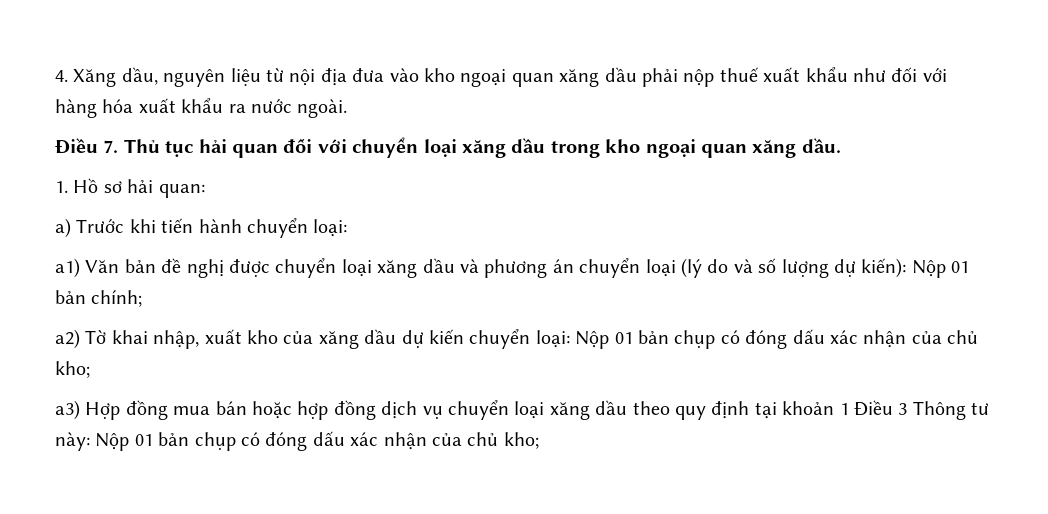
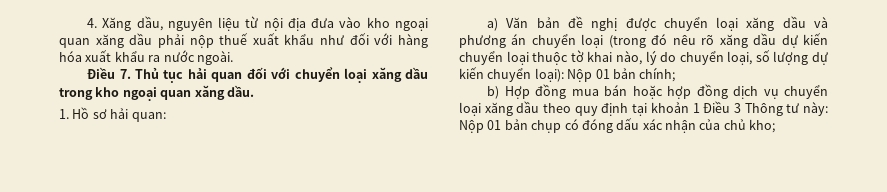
[76,218,348,238] [55,258,80,278] Trước khi tiến hành chuyển loại: // a1) -> (499, 24) none
[680,258,970,278] [55,290,143,307] [55,329,979,349] [55,361,90,378] [55,400,80,420] (lý do và số lượng dự kiến): Nộp 01 bản chính; // a2) Tờ khai nhập, xuất kho của xăng dầu dự kiến chuyển loại: Nộp 01 bản chụp có đóng dấu xác nhận của chủ kho; // a3) -> [608,33,828,48] [459,50,828,65] [459,67,676,82] [487,86,500,99] (trong đó nêu rõ xăng dầu dự kiến chuyển loại thuộc tờ khai nào, lý do chuyển loại, số lượng dự kiến chuyển loại): Nộp 01 bản chính; // b)

